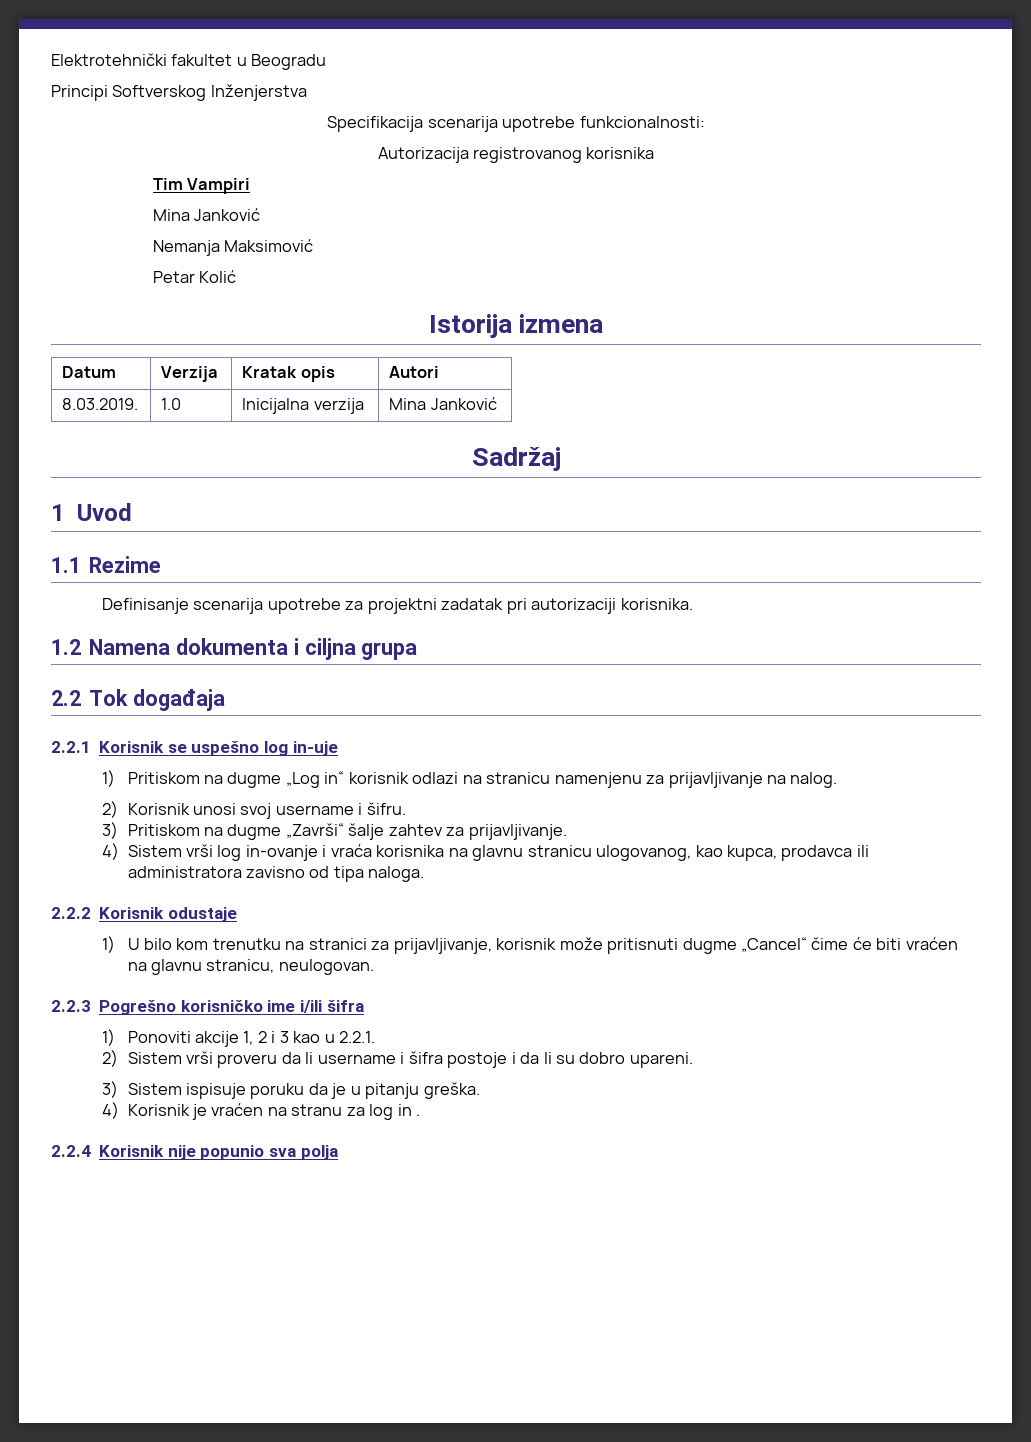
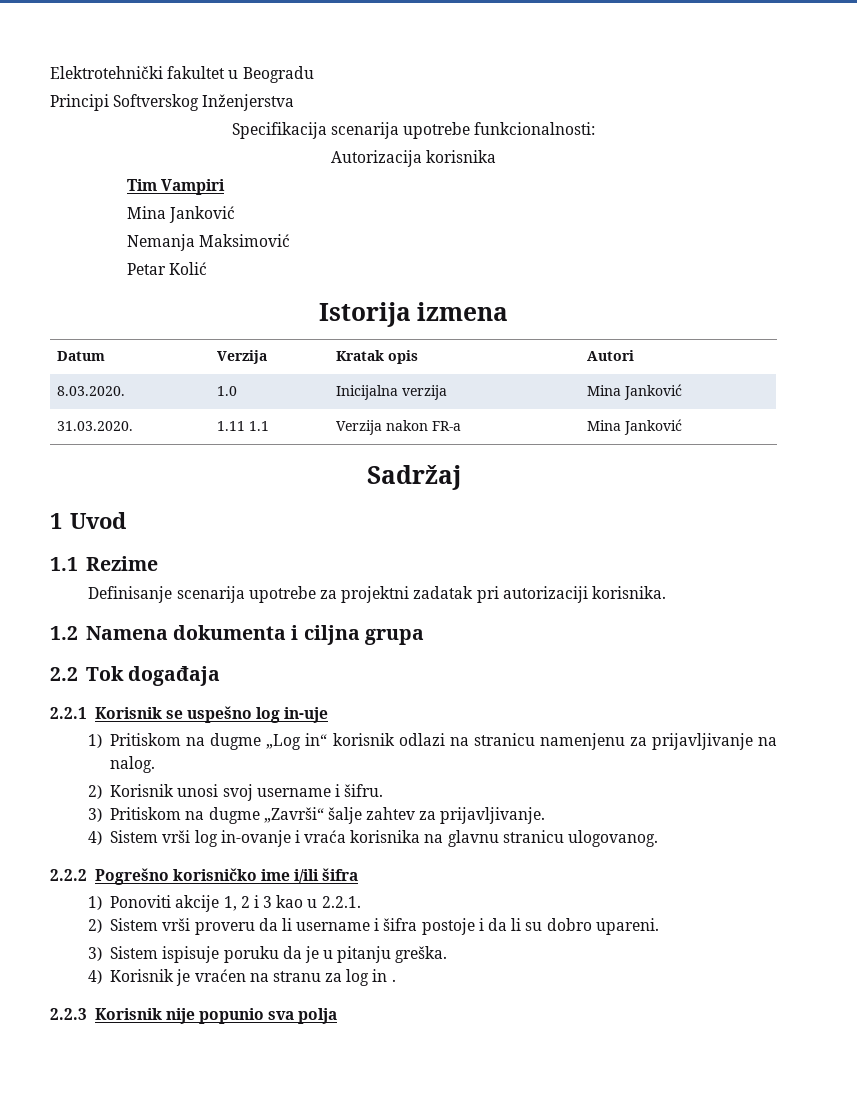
[473,147,582,163] registrovanog -> (422, 158) none
[62,398,139,410] 8.03.2019. -> [56,386,125,396] 8.03.2020.
(497, 403) none -> [56,421,133,431] [216,421,269,431] [335,420,461,435] [586,419,682,435] // 31.03.2020. | 1.11 1.1 | Verzija nakon FR-a | Mina Janković
[596,845,869,861] [127,866,425,882] [51,907,237,922] [102,936,958,954] [127,959,374,975] [51,1000,91,1012] ulogovanog, kao kupca, prodavca ili administratora zavisno od tipa naloga. // 2.2.2 Korisnik odustaje // 1) U bilo kom trenutku na stranici za prijavljivanje, korisnik može pritisnuti dugme „Cancel“ čime će biti vraćen na glavnu stranicu, neulogovan. // 2.2.3 -> [568,830,659,847] [50,869,87,881] ulogovanog. // 2.2.2
[51,1145,91,1157] 2.2.4 -> [50,1008,87,1020] 2.2.3

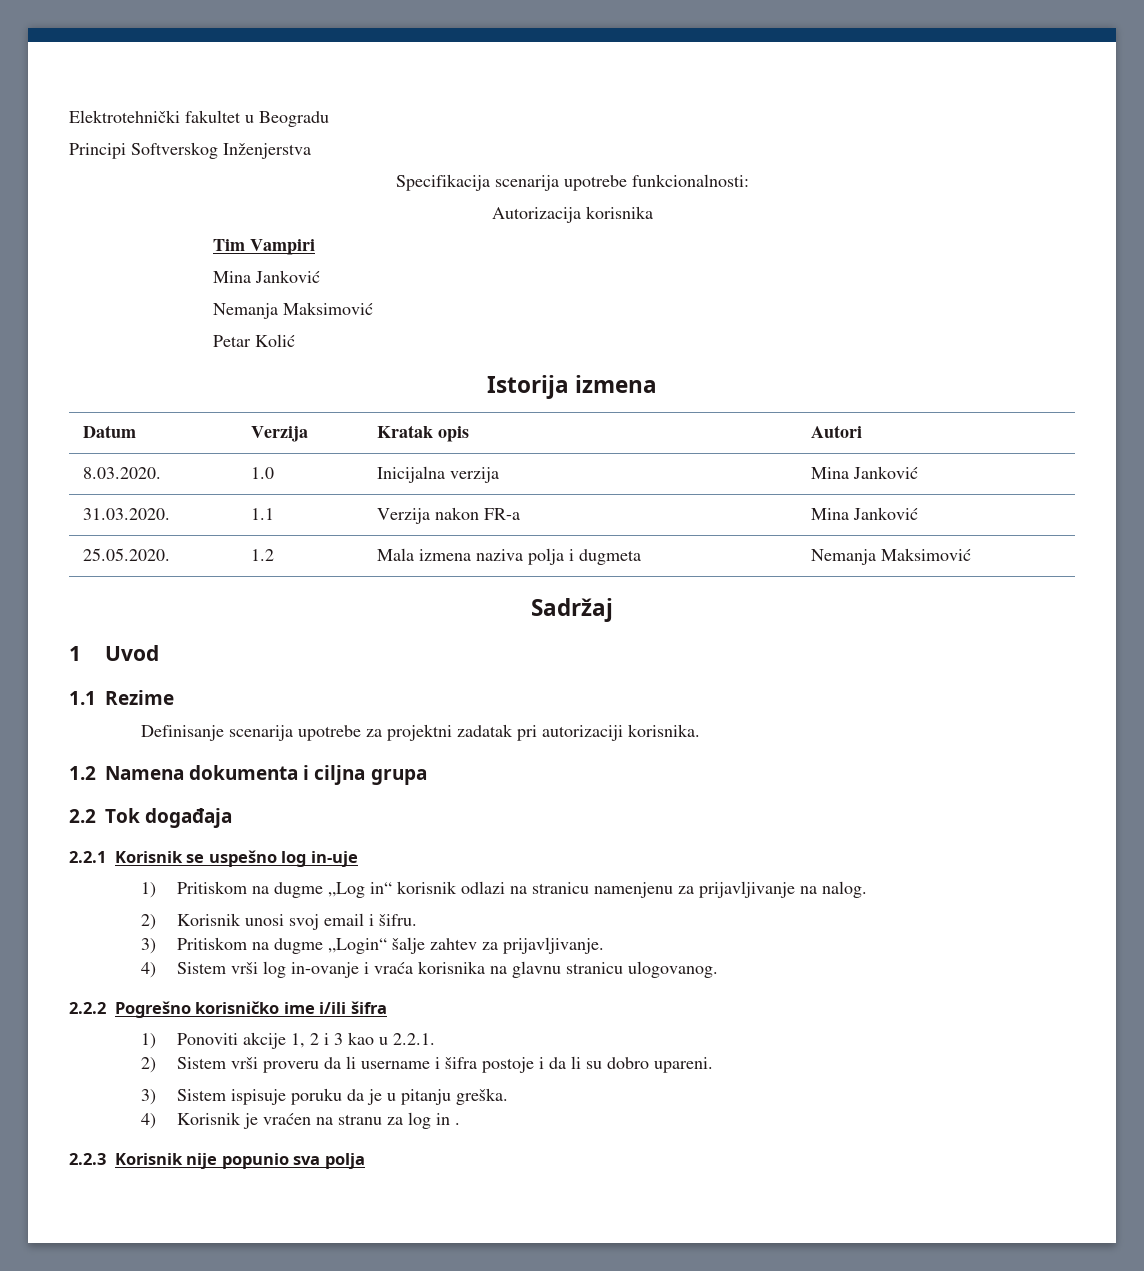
[216,421,245,431] 1.11 -> (171, 514) none
(682, 427) none -> [83,548,171,561] [251,549,275,561] [377,548,642,565] [811,548,972,565] // 25.05.2020. | 1.2 | Mala izmena naziva polja i dugmeta | Nemanja Maksimović
[256,788,331,797] username -> [323,913,364,926] email
[263,807,324,823] „Završi“ -> [327,938,387,954] „Login“

